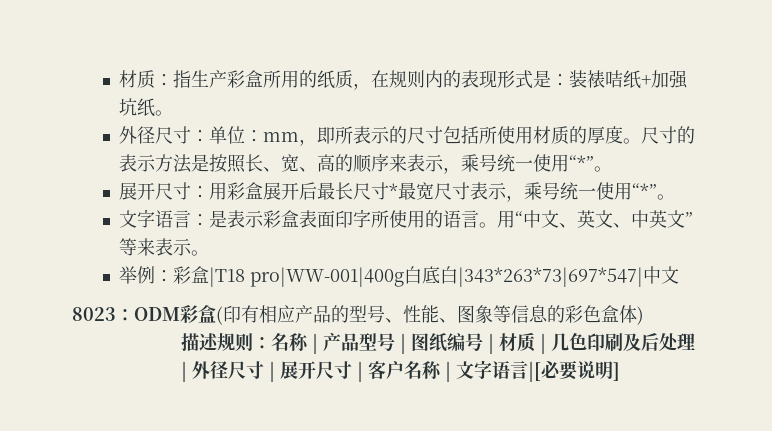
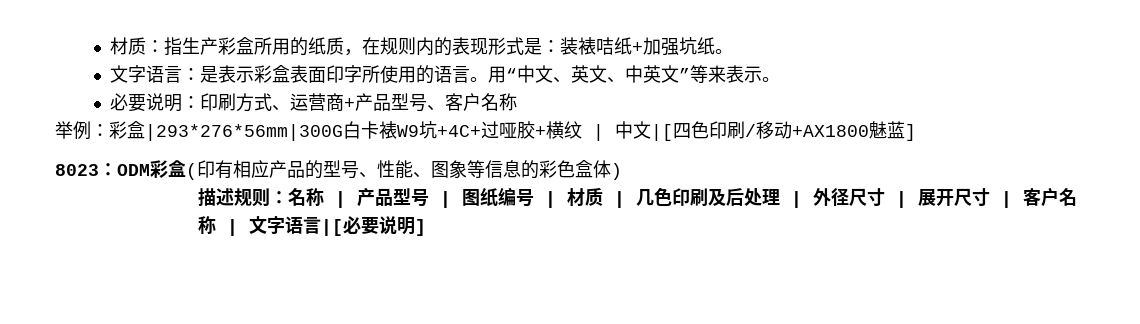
[118,126,695,146] [118,154,612,174] [118,182,675,202] // 外径尺寸：单位：mm，即所表示的尺寸包括所使用材质的厚度。尺寸的表示方法是按照长、宽、高的顺序来表示，乘号统一使用“*”。 // 展开尺寸：用彩盒展开后最长尺寸*最宽尺寸表示，乘号统一使用“*”。 -> (734, 51) none
[118,266,679,287] 举例：彩盒|T18 pro|WW-001|400g白底白|343*263*73|697*547|中文 -> [110,93,518,112] [55,121,916,141] 必要说明：印刷方式、运营商+产品型号、客户名称 // 举例：彩盒|293*276*56mm|300G白卡裱W9坑+4C+过哑胶+横纹 | 中文|[四色印刷/移动+AX1800魅蓝]

